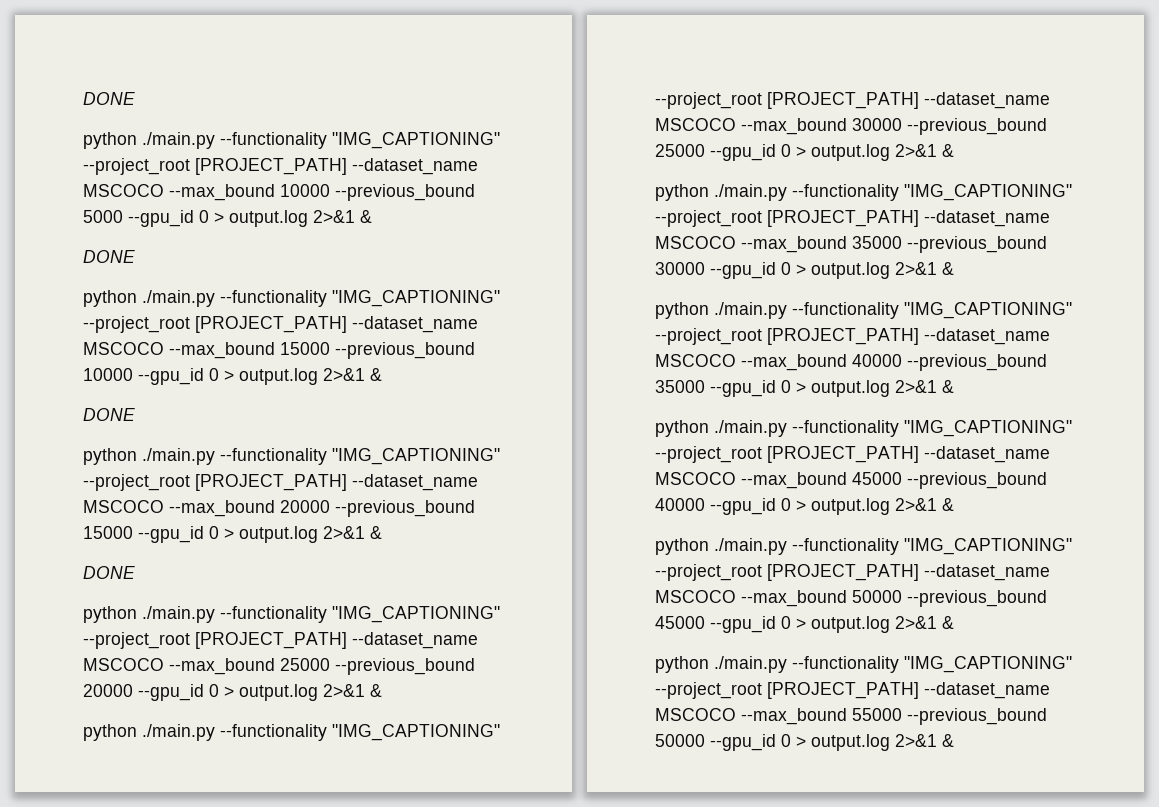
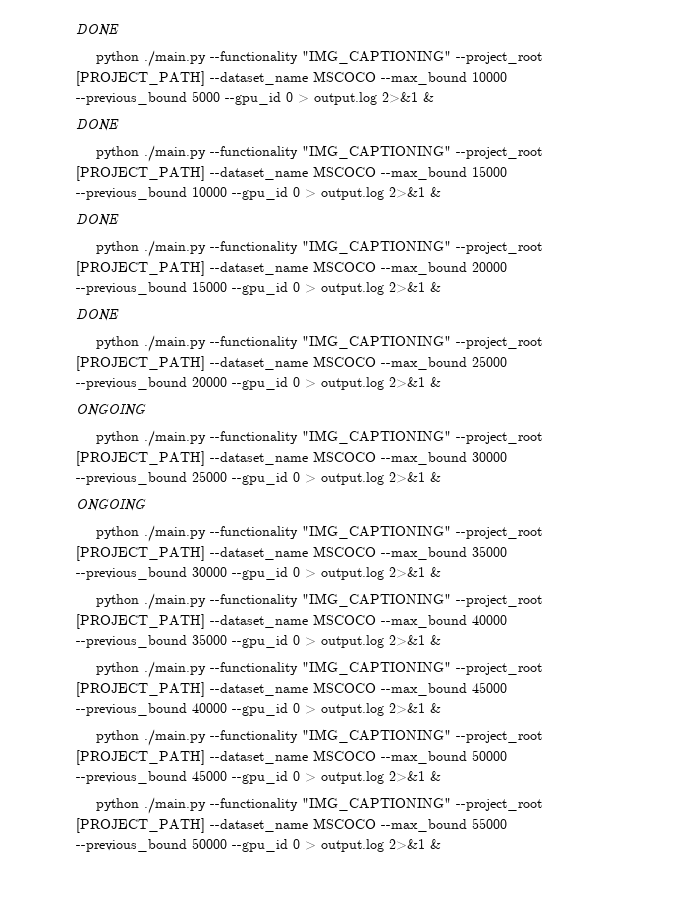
(382, 690) none -> [76,404,146,416] // ONGOING
(954, 150) none -> [76,499,146,511] // ONGOING

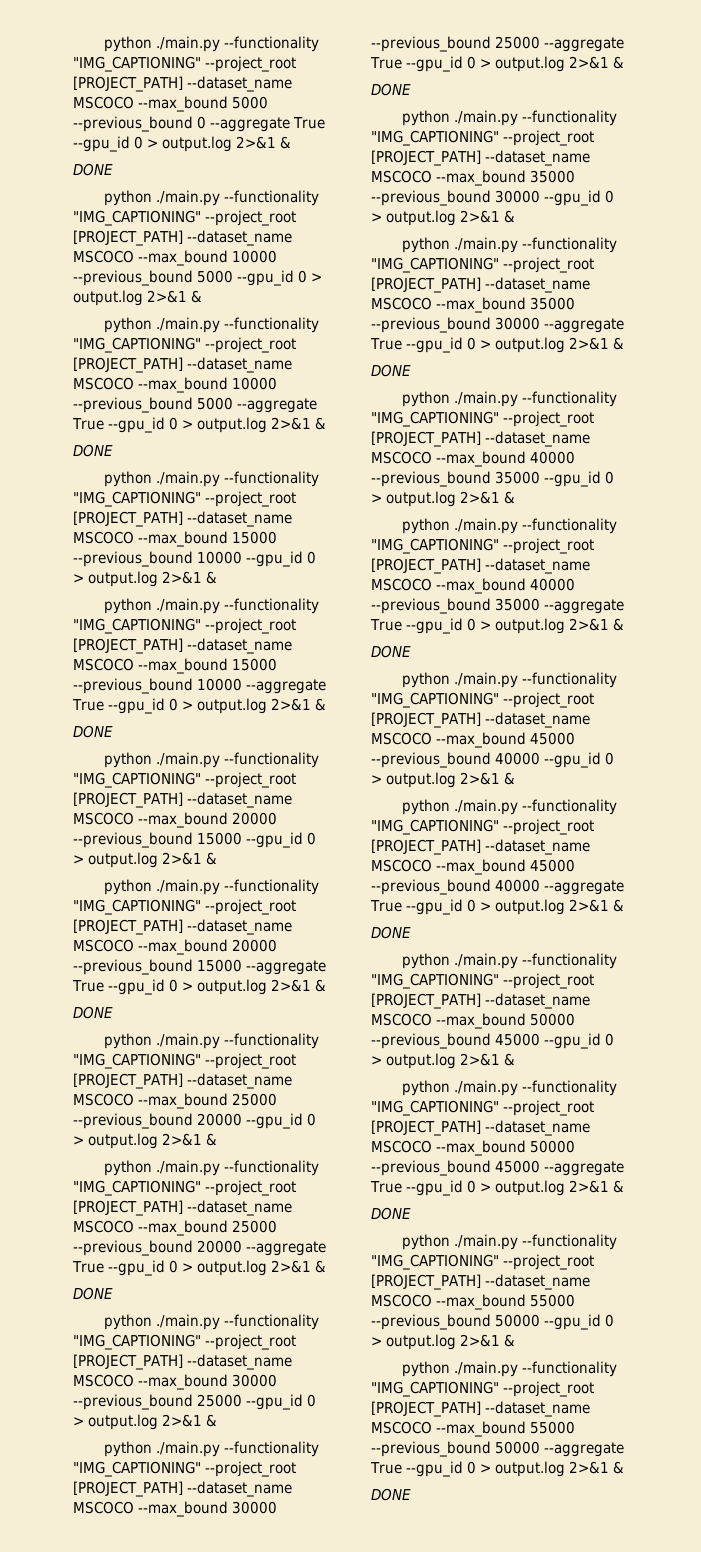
(76, 30) none -> [103,36,319,52] [73,56,296,72] [73,76,292,92] [73,96,268,112] [73,116,325,132] [73,136,291,152] python ./main.py --functionality "IMG_CAPTIONING" --project_root [PROJECT_PATH] --dataset_name MSCOCO --max_bound 5000 --previous_bound 0 --aggregate True --gpu_id 0 > output.log 2>&1 & //
(434, 97) none -> [103,317,319,333] [73,337,296,353] [73,357,292,373] [73,377,277,393] [73,397,317,413] [72,417,326,433] // python ./main.py --functionality "IMG_CAPTIONING" --project_root [PROJECT_PATH] --dataset_name MSCOCO --max_bound 10000 --previous_bound 5000 --aggregate True --gpu_id 0 > output.log 2>&1 &
(441, 192) none -> [103,598,319,614] [73,618,296,634] [73,638,292,654] [73,658,277,674] [73,678,326,694] [72,698,326,714] // python ./main.py --functionality "IMG_CAPTIONING" --project_root [PROJECT_PATH] --dataset_name MSCOCO --max_bound 15000 --previous_bound 10000 --aggregate True --gpu_id 0 > output.log 2>&1 &
(441, 287) none -> [103,879,319,895] [73,899,296,915] [73,919,292,935] [73,939,277,955] [73,959,326,975] [72,979,326,995] // python ./main.py --functionality "IMG_CAPTIONING" --project_root [PROJECT_PATH] --dataset_name MSCOCO --max_bound 20000 --previous_bound 15000 --aggregate True --gpu_id 0 > output.log 2>&1 &
[76,404,146,416] ONGOING -> [103,1160,319,1176] [73,1180,296,1196] [73,1200,292,1216] [73,1220,277,1236] [73,1240,326,1256] [72,1260,326,1276] [73,1287,113,1300] python ./main.py --functionality "IMG_CAPTIONING" --project_root [PROJECT_PATH] --dataset_name MSCOCO --max_bound 25000 --previous_bound 20000 --aggregate True --gpu_id 0 > output.log 2>&1 & // DONE
[76,499,146,511] ONGOING -> [103,1441,319,1457] [73,1461,296,1477] [73,1481,292,1497] [73,1501,277,1517] [371,36,624,52] [370,56,624,72] [371,83,411,96] python ./main.py --functionality "IMG_CAPTIONING" --project_root [PROJECT_PATH] --dataset_name MSCOCO --max_bound 30000 --previous_bound 25000 --aggregate True --gpu_id 0 > output.log 2>&1 & // DONE
(441, 572) none -> [401,237,617,253] [371,257,594,273] [371,277,590,293] [371,297,575,313] [371,317,624,333] [370,337,624,353] [371,364,411,377] // python ./main.py --functionality "IMG_CAPTIONING" --project_root [PROJECT_PATH] --dataset_name MSCOCO --max_bound 35000 --previous_bound 30000 --aggregate True --gpu_id 0 > output.log 2>&1 & // DONE
(441, 640) none -> [401,518,617,534] [371,538,594,554] [371,558,590,574] [371,578,575,594] [371,598,624,614] [370,618,624,634] [371,645,411,658] // python ./main.py --functionality "IMG_CAPTIONING" --project_root [PROJECT_PATH] --dataset_name MSCOCO --max_bound 40000 --previous_bound 35000 --aggregate True --gpu_id 0 > output.log 2>&1 & // DONE
(441, 708) none -> [401,799,617,815] [371,819,594,835] [371,839,590,855] [371,859,575,875] [371,879,624,895] [370,899,624,915] [371,926,411,939] // python ./main.py --functionality "IMG_CAPTIONING" --project_root [PROJECT_PATH] --dataset_name MSCOCO --max_bound 45000 --previous_bound 40000 --aggregate True --gpu_id 0 > output.log 2>&1 & // DONE
(441, 776) none -> [401,1080,617,1096] [371,1100,594,1116] [371,1120,590,1136] [371,1140,575,1156] [371,1160,624,1176] [370,1180,624,1196] [371,1207,411,1220] // python ./main.py --functionality "IMG_CAPTIONING" --project_root [PROJECT_PATH] --dataset_name MSCOCO --max_bound 50000 --previous_bound 45000 --aggregate True --gpu_id 0 > output.log 2>&1 & // DONE
(441, 844) none -> [401,1361,617,1377] [371,1381,594,1397] [371,1401,590,1417] [371,1421,575,1437] [371,1441,624,1457] [370,1461,624,1477] [371,1488,411,1501] // python ./main.py --functionality "IMG_CAPTIONING" --project_root [PROJECT_PATH] --dataset_name MSCOCO --max_bound 55000 --previous_bound 50000 --aggregate True --gpu_id 0 > output.log 2>&1 & // DONE

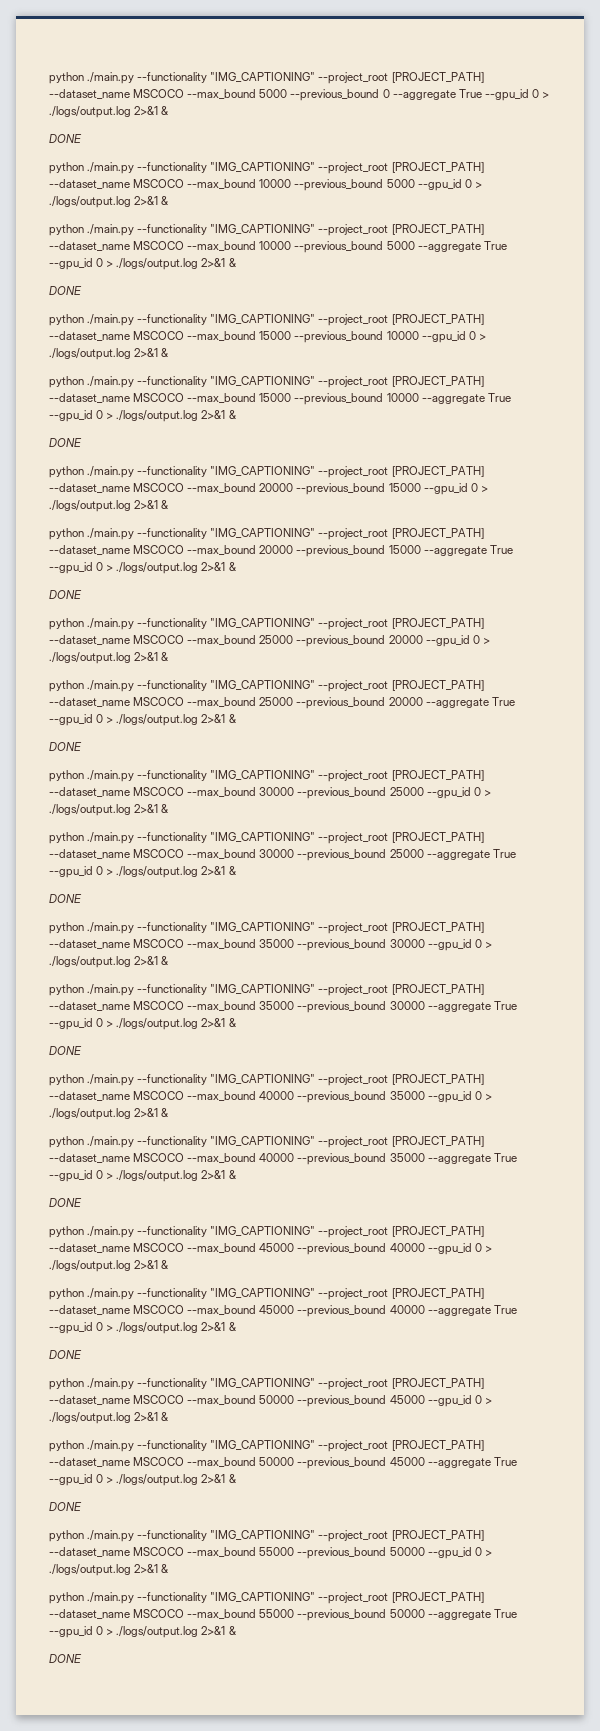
[162,136,232,152] output.log -> [49,106,131,118] ./logs/output.log
[73,290,143,306] output.log -> [49,196,131,208] ./logs/output.log
[196,417,267,433] output.log -> [116,258,199,270] ./logs/output.log
[88,571,158,587] output.log -> [49,348,131,360] ./logs/output.log
[196,698,267,714] output.log -> [116,410,199,422] ./logs/output.log
[88,852,158,868] output.log -> [49,500,131,512] ./logs/output.log
[196,979,267,995] output.log -> [116,562,199,574] ./logs/output.log
[88,1133,158,1149] output.log -> [49,652,131,664] ./logs/output.log
[196,1260,267,1276] output.log -> [116,714,199,726] ./logs/output.log
[88,1414,158,1430] output.log -> [49,804,131,816] ./logs/output.log
[494,56,565,72] output.log -> [116,866,199,878] ./logs/output.log
[386,210,456,226] output.log -> [49,956,131,968] ./logs/output.log
[494,337,565,353] output.log -> [116,1018,199,1030] ./logs/output.log
[386,491,456,507] output.log -> [49,1108,131,1120] ./logs/output.log
[494,618,565,634] output.log -> [116,1170,199,1182] ./logs/output.log
[386,772,456,788] output.log -> [49,1260,131,1272] ./logs/output.log
[494,899,565,915] output.log -> [116,1322,199,1334] ./logs/output.log
[386,1053,456,1069] output.log -> [49,1412,131,1424] ./logs/output.log
[494,1180,565,1196] output.log -> [116,1474,199,1486] ./logs/output.log
[386,1334,456,1350] output.log -> [49,1564,131,1576] ./logs/output.log
[494,1461,565,1477] output.log -> [116,1626,199,1638] ./logs/output.log

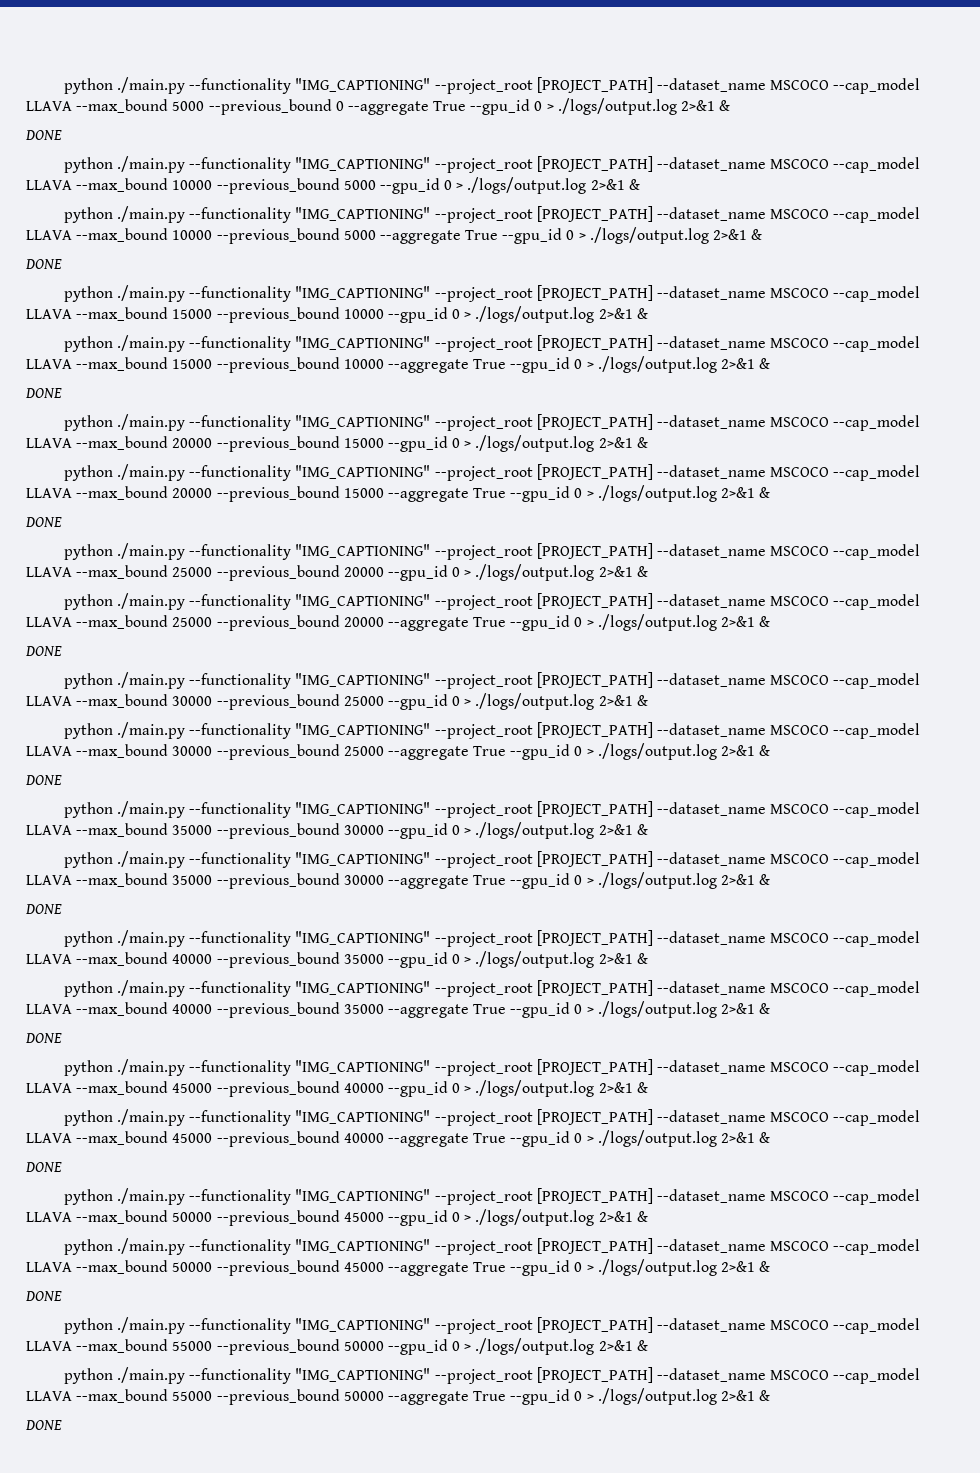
[49,72,484,84] [49,89,185,99] python ./main.py --functionality "IMG_CAPTIONING" --project_root [PROJECT_PATH] --dataset_name MSCOCO -> [63,77,921,94] [26,101,72,111] python ./main.py --functionality "IMG_CAPTIONING" --project_root [PROJECT_PATH] --dataset_name MSCOCO --cap_model LLAVA
(185, 183) none -> [833,157,921,173] [26,180,72,190] --cap_model LLAVA
(185, 245) none -> [833,207,921,223] [26,230,72,240] --cap_model LLAVA
(185, 335) none -> [833,286,921,302] [26,309,72,319] --cap_model LLAVA
(185, 397) none -> [833,336,921,352] [26,359,72,369] --cap_model LLAVA
(185, 487) none -> [833,415,921,431] [26,438,72,448] --cap_model LLAVA
(185, 549) none -> [833,465,921,481] [26,488,72,498] --cap_model LLAVA
(185, 639) none -> [833,544,921,560] [26,567,72,577] --cap_model LLAVA
(185, 701) none -> [833,594,921,610] [26,617,72,627] --cap_model LLAVA
(185, 791) none -> [833,673,921,689] [26,696,72,706] --cap_model LLAVA
(185, 853) none -> [833,723,921,739] [26,746,72,756] --cap_model LLAVA
(185, 943) none -> [833,802,921,818] [26,825,72,835] --cap_model LLAVA
(185, 1005) none -> [833,852,921,868] [26,875,72,885] --cap_model LLAVA
(185, 1095) none -> [833,931,921,947] [26,954,72,964] --cap_model LLAVA
(185, 1157) none -> [833,981,921,997] [26,1004,72,1014] --cap_model LLAVA
(185, 1247) none -> [833,1060,921,1076] [26,1083,72,1093] --cap_model LLAVA
(185, 1309) none -> [833,1110,921,1126] [26,1133,72,1143] --cap_model LLAVA
(185, 1399) none -> [833,1189,921,1205] [26,1212,72,1222] --cap_model LLAVA
(185, 1461) none -> [833,1239,921,1255] [26,1262,72,1272] --cap_model LLAVA
(185, 1551) none -> [833,1318,921,1334] [26,1341,72,1351] --cap_model LLAVA
(185, 1613) none -> [833,1368,921,1384] [26,1391,72,1401] --cap_model LLAVA

